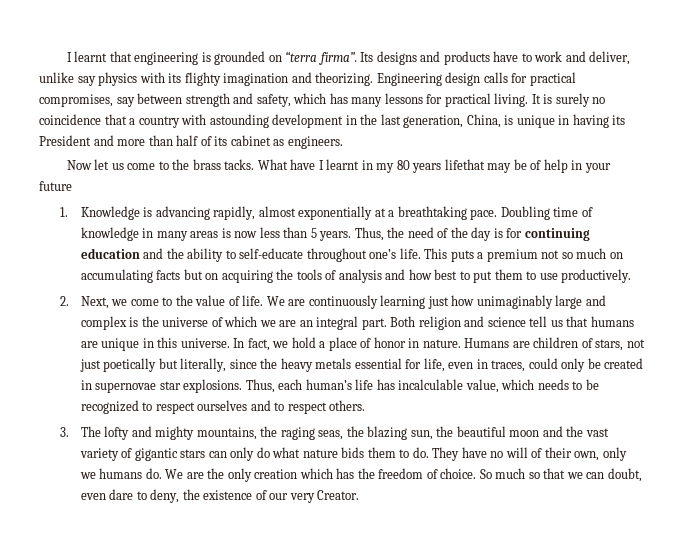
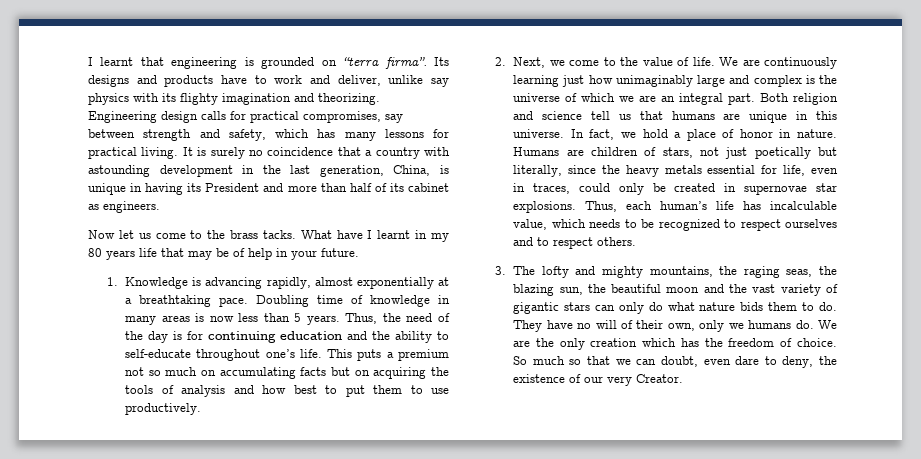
[444,159,485,170] lifethat -> [139,248,184,257] life that
[39,181,72,191] future -> [321,248,359,257] future.

